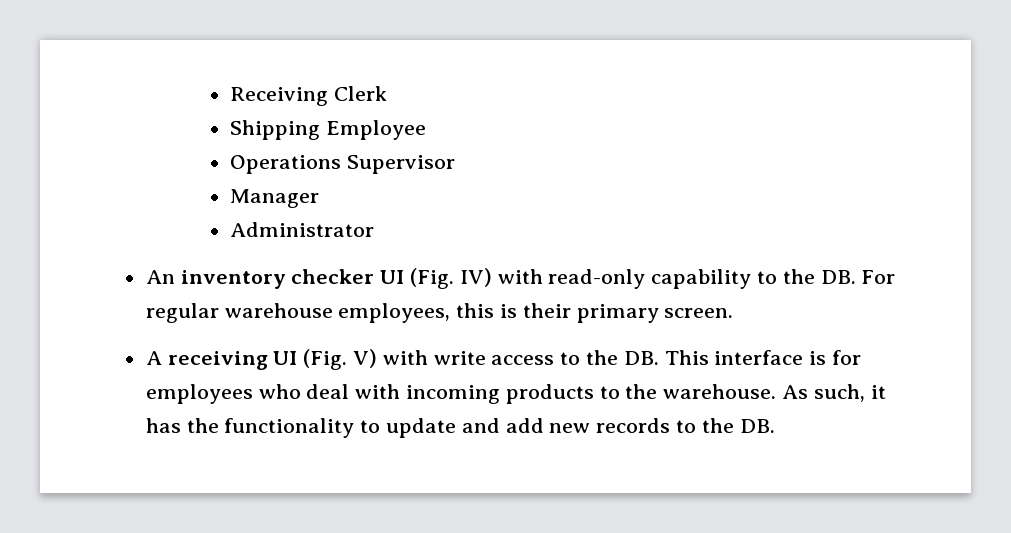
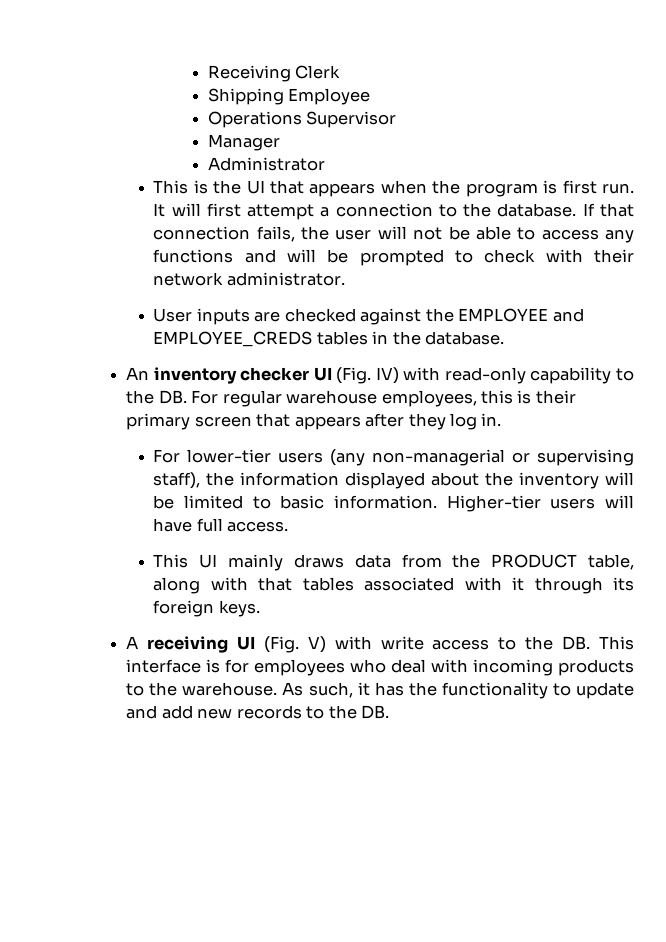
(374, 229) none -> [153,180,634,197] [153,203,634,220] [153,226,635,243] [153,249,635,266] [153,272,345,286] [153,308,584,325] [153,331,505,347] // This is the UI that appears when the program is first run. It will first attempt a connection to the database. If that connection fails, the user will not be able to access any functions and will be prompted to check with their network administrator. // User inputs are checked against the EMPLOYEE and EMPLOYEE_CREDS tables in the database.
[664,308,734,318] screen. -> [194,413,502,430] [153,449,634,466] [153,472,634,489] [153,495,634,512] [153,518,289,532] [153,554,635,571] [153,577,635,594] [153,600,260,617] screen that appears after they log in. // For lower-tier users (any non-managerial or supervising staff), the information displayed about the inventory will be limited to basic information. Higher-tier users will have full access. // This UI mainly draws data from the PRODUCT table, along with that tables associated with it through its foreign keys.

